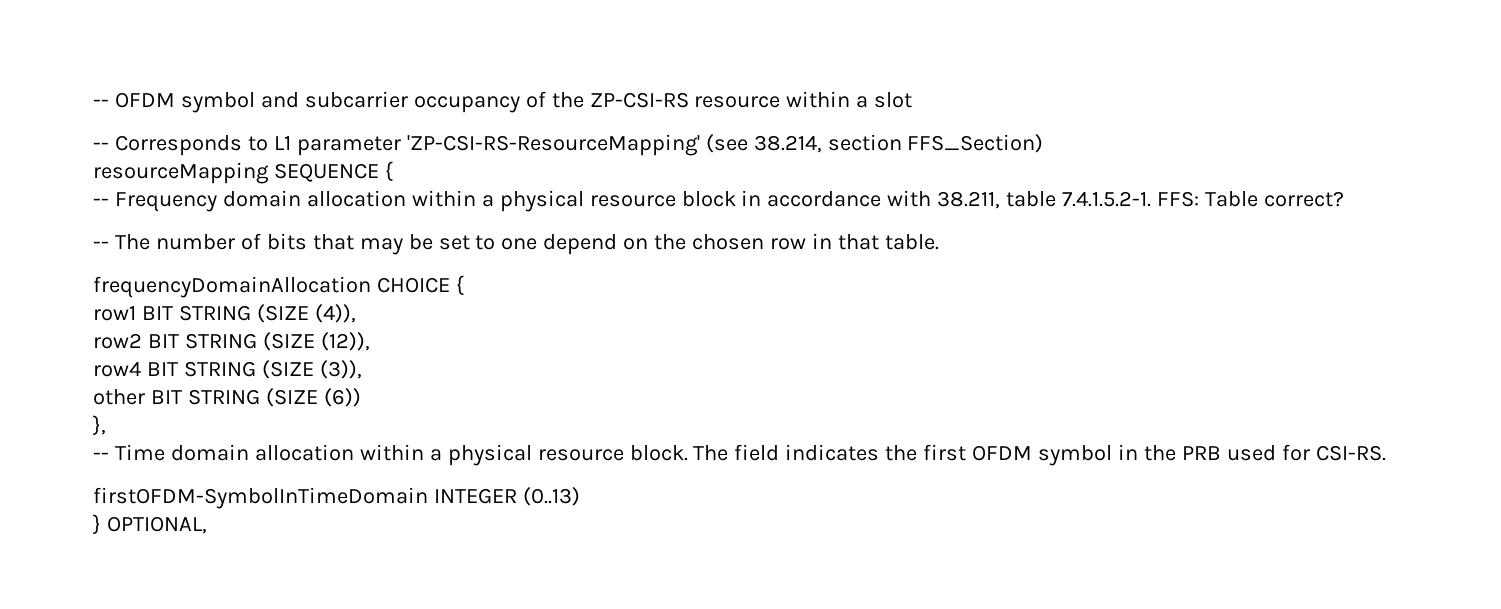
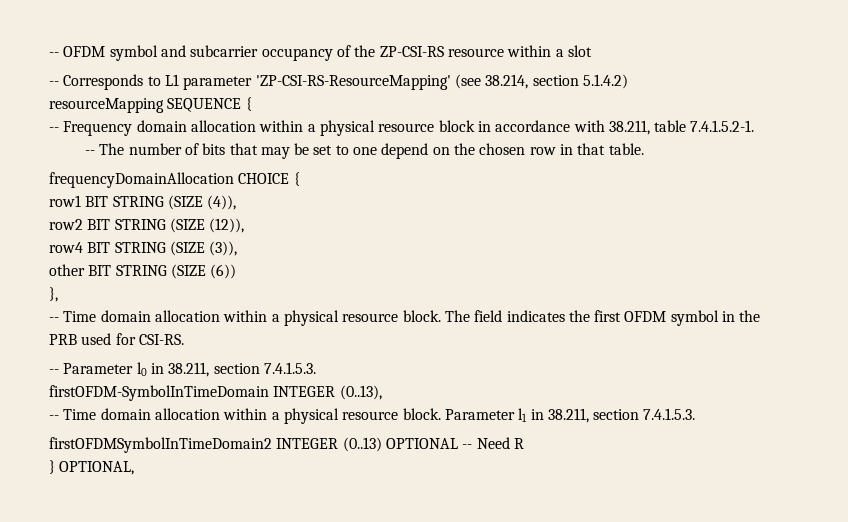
[907,134,1044,153] FFS_Section) -> [582,74,628,89] 5.1.4.2)
[1157,191,1344,207] FFS: Table correct? -> (755, 126) none
[93,487,580,509] firstOFDM-SymbolInTimeDomain INTEGER (0..13) -> [49,362,316,377] [49,385,382,401] [49,408,696,424] [49,437,524,453] -- Parameter l0 in 38.211, section 7.4.1.5.3. // firstOFDM-SymbolInTimeDomain INTEGER (0..13), // -- Time domain allocation within a physical resource block. Parameter l1 in 38.211, section 7.4.1.5.3. // firstOFDMSymbolInTimeDomain2 INTEGER (0..13) OPTIONAL -- Need R

